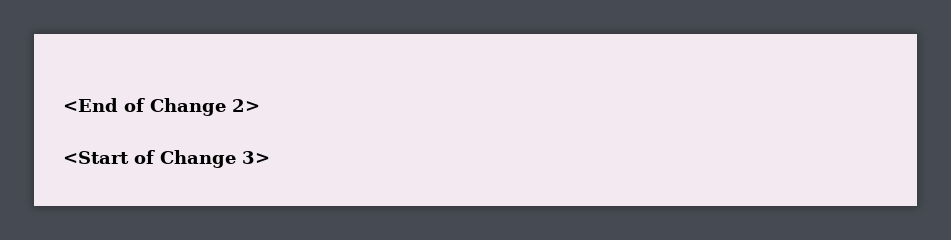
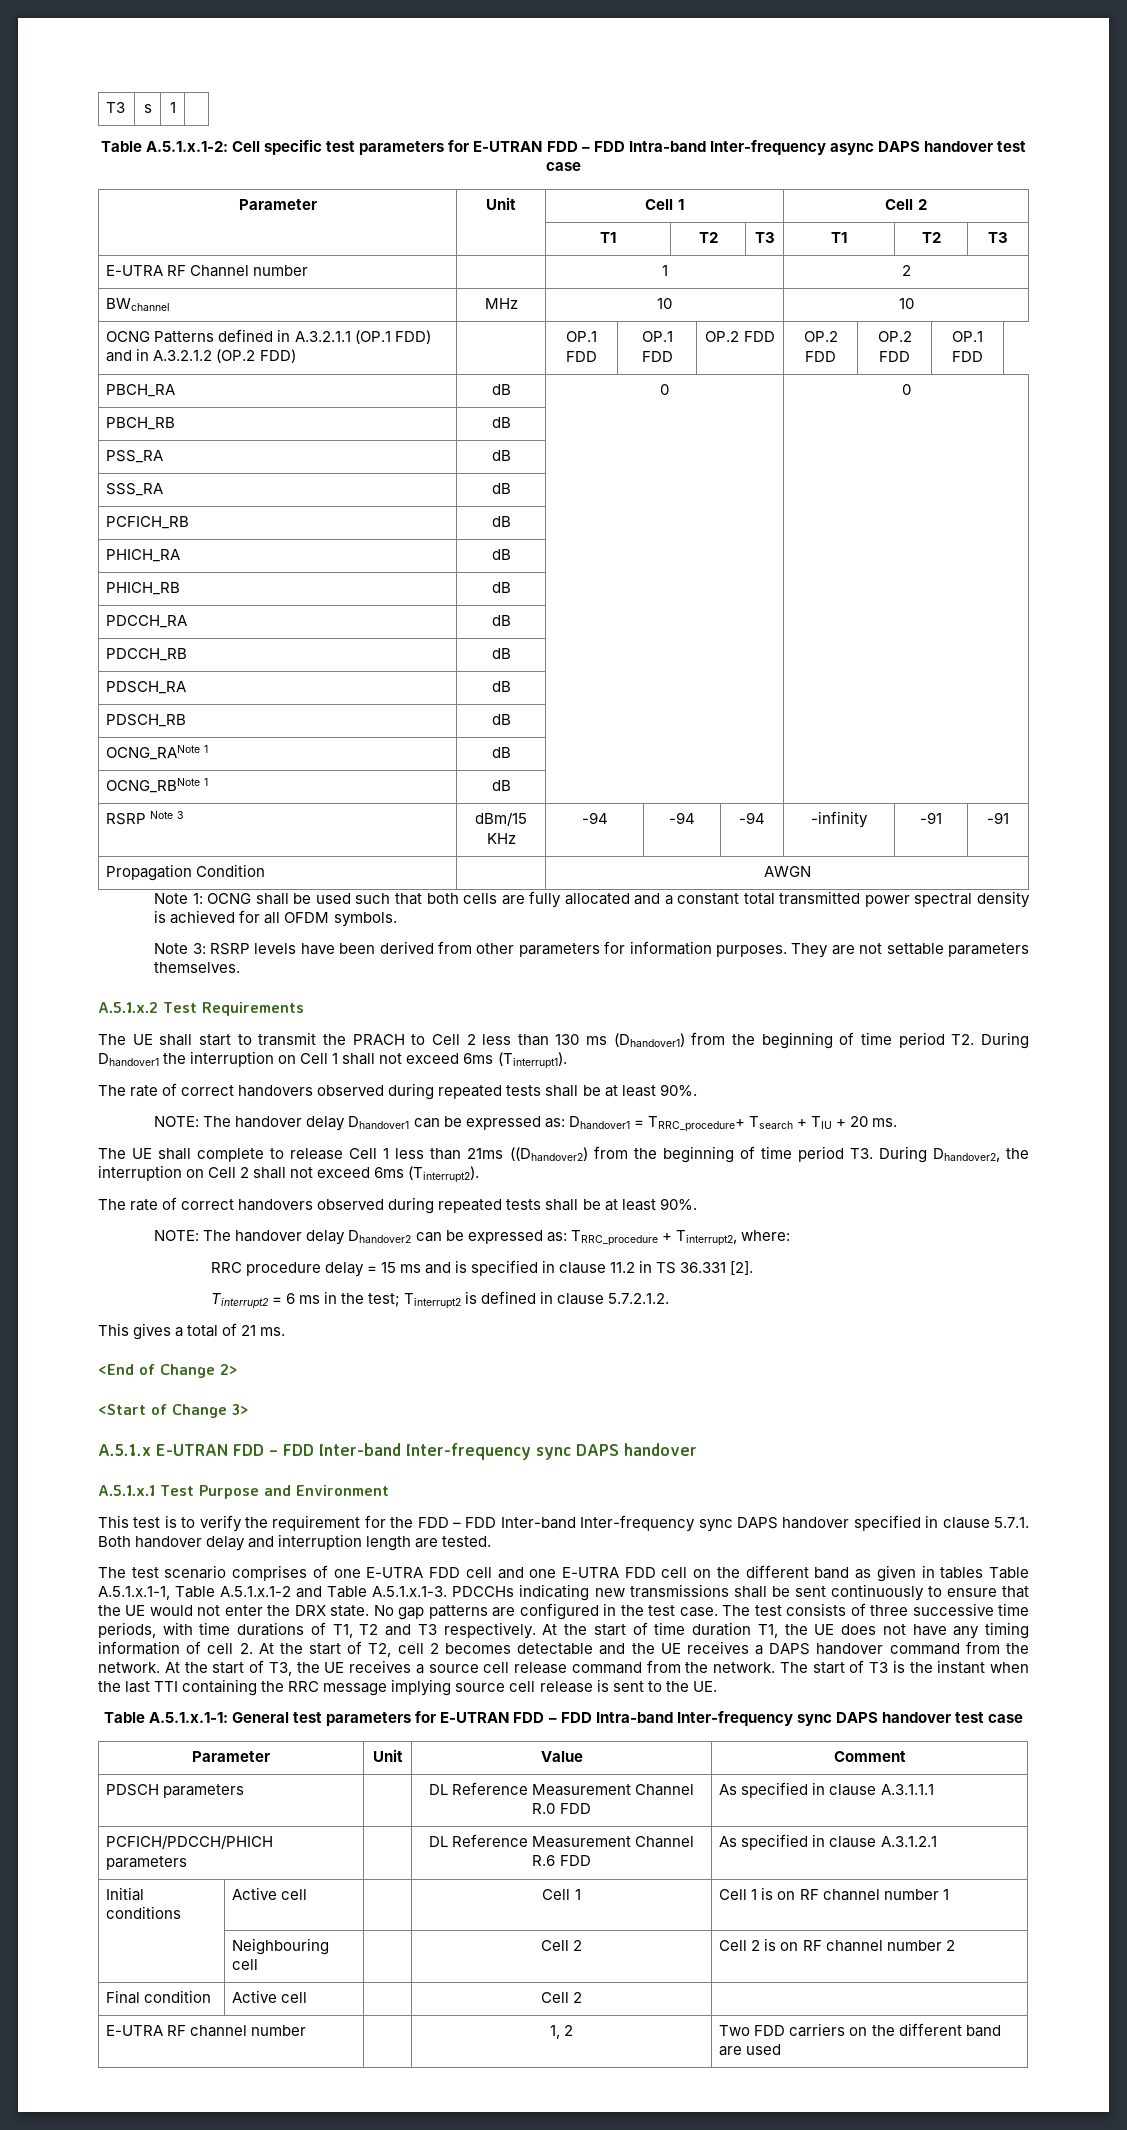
(63, 105) none -> [106,102,126,113] [143,104,152,113] [169,102,176,113] [101,139,1026,155] [546,162,581,171] [238,199,317,210] [486,197,516,210] [645,199,684,210] [885,199,927,210] [600,232,616,243] [698,232,718,243] [754,232,775,243] [831,232,847,243] [921,232,941,243] [988,232,1008,243] [106,265,309,277] [661,265,668,276] [901,265,911,276] [106,298,171,311] [484,298,518,309] [657,298,672,309] [898,298,914,309] [106,329,431,344] [106,348,296,363] [566,331,597,342] [566,351,597,362] [641,331,673,342] [641,351,673,362] [705,331,775,342] [803,331,838,342] [805,351,836,362] [877,331,912,342] [879,351,910,362] [952,331,983,342] [952,351,983,362] [106,384,176,397] [491,384,511,395] [660,384,669,395] [901,384,911,395] [106,417,176,430] [491,417,511,428] [106,450,164,463] [491,450,511,461] [106,483,164,496] [491,483,511,494] [106,516,190,529] [491,516,511,527] [106,549,181,562] [491,549,511,560] [106,582,181,595] [491,582,511,593] [106,615,188,628] [491,615,511,626] [106,648,188,661] [491,648,511,659] [106,681,187,694] [491,681,511,692] [106,714,187,727] [491,714,511,725] [106,745,209,760] [491,747,511,758] [106,778,209,793] [491,780,511,791] [106,811,184,825] [475,812,527,826] [486,833,516,844] [581,812,608,824] [669,812,695,824] [739,812,765,824] [811,811,868,828] [920,812,942,824] [987,812,1009,824] [106,864,266,881] [763,866,811,877] [154,891,1031,908] [154,910,397,927] [154,941,1029,958] [154,962,241,973] [98,1002,304,1016] [98,1032,1030,1049] [98,1051,567,1069] [98,1083,697,1100] [154,1116,898,1132] [98,1146,1029,1163] [98,1165,480,1183] [98,1197,697,1214] [154,1230,790,1246] [210,1260,754,1277] [210,1291,670,1309] [98,1323,286,1340] T3 | s | 1 | // Table A.5.1.x.1-2: Cell specific test parameters for E-UTRAN FDD – FDD Intra-band Inter-frequency async DAPS handover test case // Parameter | Unit | Cell 1 | Cell 2 // | | T1 | T2 | T3 | T1 | T2 | T3 // E-UTRA RF Channel number | | 1 | 2 // BWchannel | MHz | 10 | 10 // OCNG Patterns defined in A.3.2.1.1 (OP.1 FDD) and in A.3.2.1.2 (OP.2 FDD) | | OP.1 FDD | OP.1 FDD | OP.2 FDD | OP.2 FDD | OP.2 FDD | OP.1 FDD // PBCH_RA | dB | 0 | 0 // PBCH_RB | dB | | // PSS_RA | dB | | // SSS_RA | dB | | // PCFICH_RB | dB | | // PHICH_RA | dB | | // PHICH_RB | dB | | // PDCCH_RA | dB | | // PDCCH_RB | dB | | // PDSCH_RA | dB | | // PDSCH_RB | dB | | // OCNG_RANote 1 | dB | | // OCNG_RBNote 1 | dB | | // RSRP Note 3 | dBm/15 KHz | -94 | -94 | -94 | -infinity | -91 | -91 // Propagation Condition | | AWGN // Note 1: OCNG shall be used such that both cells are fully allocated and a constant total transmitted power spectral density is achieved for all OFDM symbols. // Note 3: RSRP levels have been derived from other parameters for information purposes. They are not settable parameters themselves. // A.5.1.x.2 Test Requirements // The UE shall start to transmit the PRACH to Cell 2 less than 130 ms (Dhandover1) from the beginning of time period T2. During Dhandover1 the interruption on Cell 1 shall not exceed 6ms (Tinterrupt1). // The rate of correct handovers observed during repeated tests shall be at least 90%. // NOTE: The handover delay Dhandover1 can be expressed as: Dhandover1 = TRRC_procedure+ Tsearch + TIU + 20 ms. // The UE shall complete to release Cell 1 less than 21ms ((Dhandover2) from the beginning of time period T3. During Dhandover2, the interruption on Cell 2 shall not exceed 6ms (Tinterrupt2). // The rate of correct handovers observed during repeated tests shall be at least 90%. // NOTE: The handover delay Dhandover2 can be expressed as: TRRC_procedure + Tinterrupt2, where: // RRC procedure delay = 15 ms and is specified in clause 11.2 in TS 36.331 [2]. // Tinterrupt2 = 6 ms in the test; Tinterrupt2 is defined in clause 5.7.2.1.2. // This gives a total of 21 ms. //
(270, 157) none -> [98,1443,697,1460] [98,1485,389,1499] [98,1515,1029,1532] [98,1534,492,1551] [98,1565,1030,1582] [98,1584,1029,1601] [98,1603,1030,1620] [98,1622,1030,1639] [98,1641,1029,1657] [98,1660,1029,1676] [98,1679,717,1696] [104,1711,1023,1726] [192,1751,270,1762] [372,1749,403,1762] [540,1751,583,1762] [833,1751,906,1762] [106,1784,245,1798] [428,1782,695,1796] [532,1803,591,1814] [719,1782,934,1798] [106,1835,274,1849] [106,1856,188,1870] [428,1834,695,1848] [532,1855,591,1866] [719,1834,937,1850] [106,1887,145,1901] [106,1906,182,1919] [232,1887,308,1900] [542,1889,581,1900] [719,1887,949,1901] [232,1938,330,1955] [232,1959,259,1970] [540,1940,583,1951] [719,1938,955,1952] [106,1990,212,2004] [232,1990,308,2003] [540,1992,583,2003] [106,2025,307,2037] [549,2025,574,2039] [719,2023,1001,2037] [719,2044,782,2056] // A.5.1.x E-UTRAN FDD – FDD Inter-band Inter-frequency sync DAPS handover // A.5.1.x.1 Test Purpose and Environment // This test is to verify the requirement for the FDD – FDD Inter-band Inter-frequency sync DAPS handover specified in clause 5.7.1. Both handover delay and interruption length are tested. // The test scenario comprises of one E-UTRA FDD cell and one E-UTRA FDD cell on the different band as given in tables Table A.5.1.x.1-1, Table A.5.1.x.1-2 and Table A.5.1.x.1-3. PDCCHs indicating new transmissions shall be sent continuously to ensure that the UE would not enter the DRX state. No gap patterns are configured in the test case. The test consists of three successive time periods, with time durations of T1, T2 and T3 respectively. At the start of time duration T1, the UE does not have any timing information of cell 2. At the start of T2, cell 2 becomes detectable and the UE receives a DAPS handover command from the network. At the start of T3, the UE receives a source cell release command from the network. The start of T3 is the instant when the last TTI containing the RRC message implying source cell release is sent to the UE. // Table A.5.1.x.1-1: General test parameters for E-UTRAN FDD – FDD Intra-band Inter-frequency sync DAPS handover test case // Parameter | Unit | Value | Comment // PDSCH parameters | | DL Reference Measurement Channel R.0 FDD | As specified in clause A.3.1.1.1 // PCFICH/PDCCH/PHICH parameters | | DL Reference Measurement Channel R.6 FDD | As specified in clause A.3.1.2.1 // Initial conditions | Active cell | | Cell 1 | Cell 1 is on RF channel number 1 // | Neighbouring cell | | Cell 2 | Cell 2 is on RF channel number 2 // Final condition | Active cell | | Cell 2 | // E-UTRA RF channel number | | 1, 2 | Two FDD carriers on the different band are used

